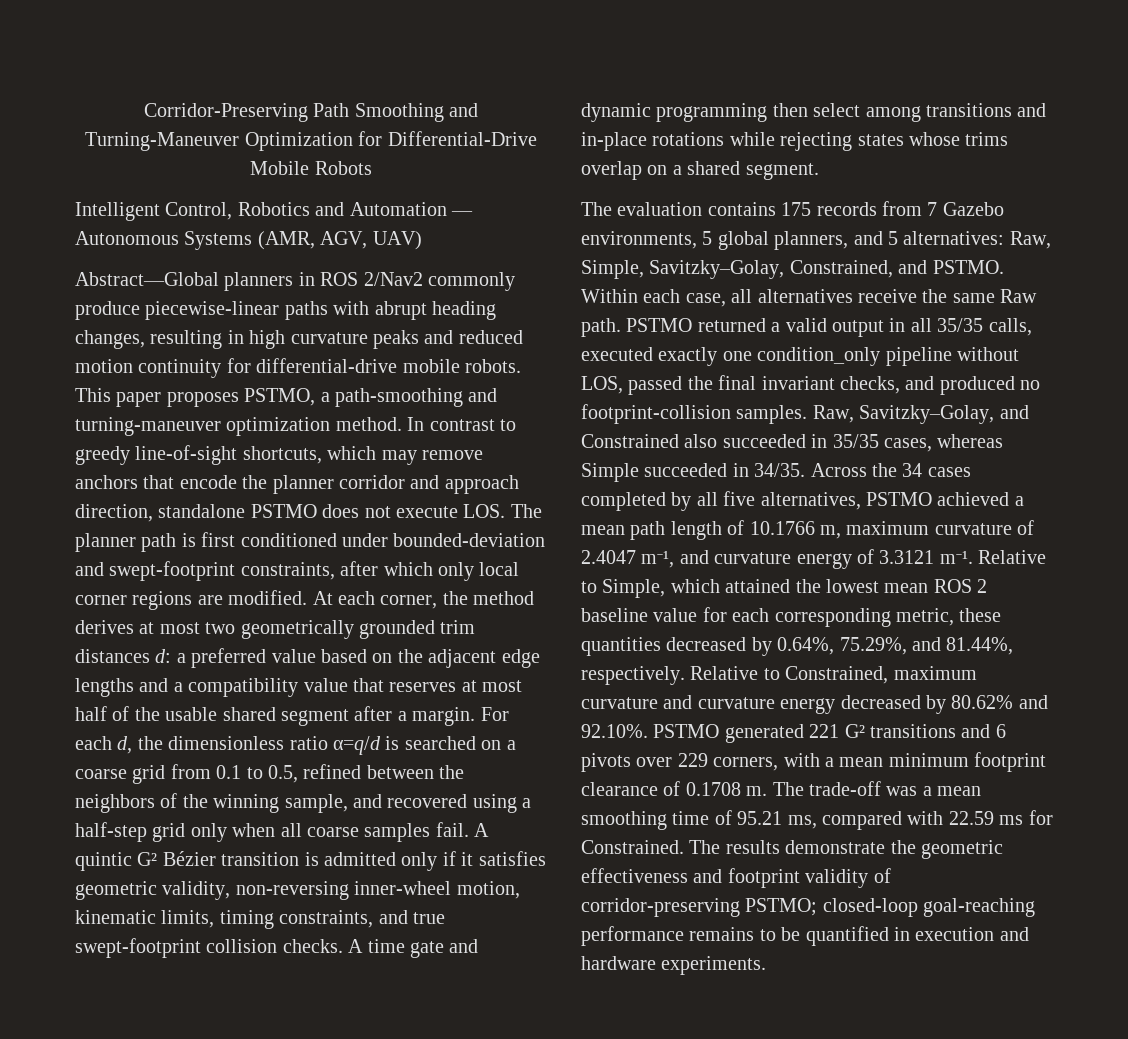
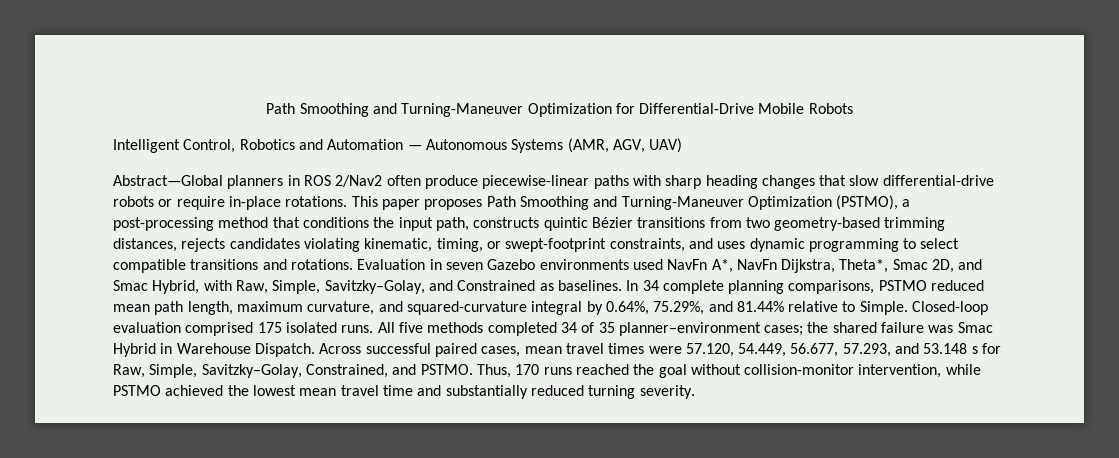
[143,103,308,122] Corridor-Preserving -> (266, 108) none
[428,272,515,291] commonly -> [386,175,421,186] often
[374,301,496,320] [75,330,523,349] [75,358,521,378] [75,388,498,407] [75,417,516,436] [75,445,483,465] [75,475,519,494] [75,504,542,522] [75,532,546,552] [75,561,520,581] [75,590,535,610] [75,620,476,639] [75,648,540,668] [75,678,523,697] [75,706,509,726] [75,736,516,755] [75,764,465,784] [75,793,532,813] [75,822,490,842] [75,851,546,871] [75,881,520,900] [75,910,445,929] [75,938,479,958] [581,103,1047,122] [581,132,1009,151] [581,161,819,180] [581,201,1004,216] [581,231,1005,250] abrupt heading changes, resulting in high curvature peaks and reduced motion continuity for differential-drive mobile robots. This paper proposes PSTMO, a path-smoothing and turning-maneuver optimization method. In contrast to greedy line-of-sight shortcuts, which may remove anchors that encode the planner corridor and approach direction, standalone PSTMO does not execute LOS. The planner path is first conditioned under bounded-deviation and swept-footprint constraints, after which only local corner regions are modified. At each corner, the method derives at most two geometrically grounded trim distances d: a preferred value based on the adjacent edge lengths and a compatibility value that reserves at most half of the usable shared segment after a margin. For each d, the dimensionless ratio α=q/d is searched on a coarse grid from 0.1 to 0.5, refined between the neighbors of the winning sample, and recovered using a half-step grid only when all coarse samples fail. A quintic G² Bézier transition is admitted only if it satisfies geometric validity, non-reversing inner-wheel motion, kinematic limits, timing constraints, and true swept-footprint collision checks. A time gate and dynamic programming then select among transitions and in-place rotations while rejecting states whose trims overlap on a shared segment. // The evaluation contains 175 records from 7 Gazebo environments, 5 global planners, and 5 alternatives: -> [665,175,994,189] [113,195,911,210] [113,217,946,231] [113,238,960,252] [113,259,983,273] [113,280,985,294] [113,301,989,315] [113,322,993,336] [113,343,1002,357] sharp heading changes that slow differential-drive robots or require in-place rotations. This paper proposes Path Smoothing and Turning-Maneuver Optimization (PSTMO), a post-processing method that conditions the input path, constructs quintic Bézier transitions from two geometry-based trimming distances, rejects candidates violating kinematic, timing, or swept-footprint constraints, and uses dynamic programming to select compatible transitions and rotations. Evaluation in seven Gazebo environments used NavFn A*, NavFn Dijkstra, Theta*, Smac 2D, and Smac Hybrid, with Raw, Simple, Savitzky–Golay, and Constrained as baselines. In 34 complete planning comparisons, PSTMO reduced mean path length, maximum curvature, and squared-curvature integral by 0.64%, 75.29%, and 81.44% relative to Simple. Closed-loop evaluation comprised 175 isolated runs. All five methods completed 34 of 35 planner–environment cases; the shared failure was Smac Hybrid in Warehouse Dispatch. Across successful paired cases, mean travel times were 57.120, 54.449, 56.677, 57.293, and 53.148 s for
[581,289,1038,307] [581,318,1032,337] [581,347,1019,366] [581,375,1041,395] [581,404,1029,424] [581,434,1004,452] [581,463,971,482] [581,491,1024,511] [581,520,1035,540] [581,549,1047,569] [581,579,988,598] [581,607,1002,627] [581,637,1014,656] [581,666,977,685] [581,695,1048,714] [581,724,1006,743] [581,752,1047,772] [581,781,982,796] [581,810,1053,830] [581,840,1003,859] [581,868,891,888] [581,898,1036,917] [581,926,1029,946] [581,956,767,975] Within each case, all alternatives receive the same Raw path. PSTMO returned a valid output in all 35/35 calls, executed exactly one condition_only pipeline without LOS, passed the final invariant checks, and produced no footprint-collision samples. Raw, Savitzky–Golay, and Constrained also succeeded in 35/35 cases, whereas Simple succeeded in 34/35. Across the 34 cases completed by all five alternatives, PSTMO achieved a mean path length of 10.1766 m, maximum curvature of 2.4047 m⁻¹, and curvature energy of 3.3121 m⁻¹. Relative to Simple, which attained the lowest mean ROS 2 baseline value for each corresponding metric, these quantities decreased by 0.64%, 75.29%, and 81.44%, respectively. Relative to Constrained, maximum curvature and curvature energy decreased by 80.62% and 92.10%. PSTMO generated 221 G² transitions and 6 pivots over 229 corners, with a mean minimum footprint clearance of 0.1708 m. The trade-off was a mean smoothing time of 95.21 ms, compared with 22.59 ms for Constrained. The results demonstrate the geometric effectiveness and footprint validity of corridor-preserving PSTMO; closed-loop goal-reaching performance remains to be quantified in execution and hardware experiments. -> [476,364,981,378] [113,385,695,399] Thus, 170 runs reached the goal without collision-monitor intervention, while PSTMO achieved the lowest mean travel time and substantially reduced turning severity.

